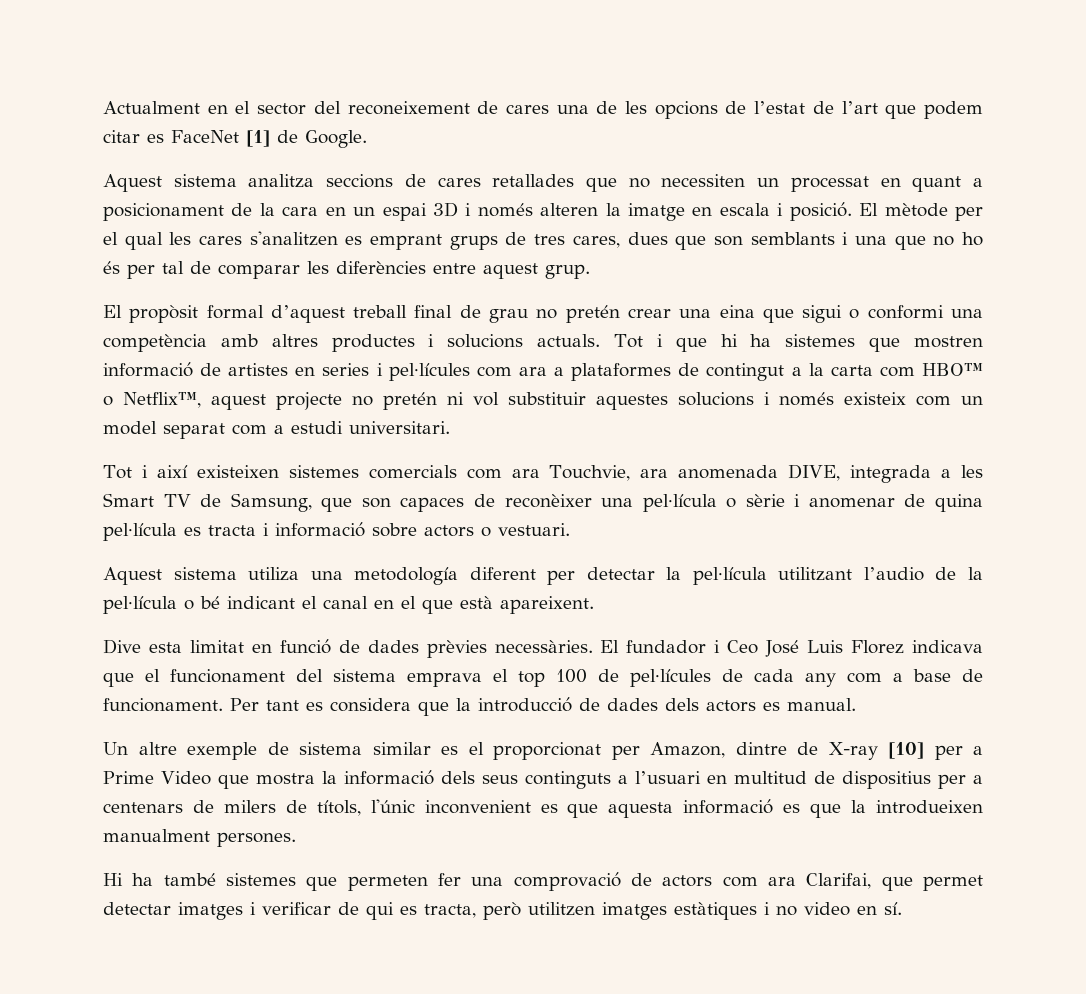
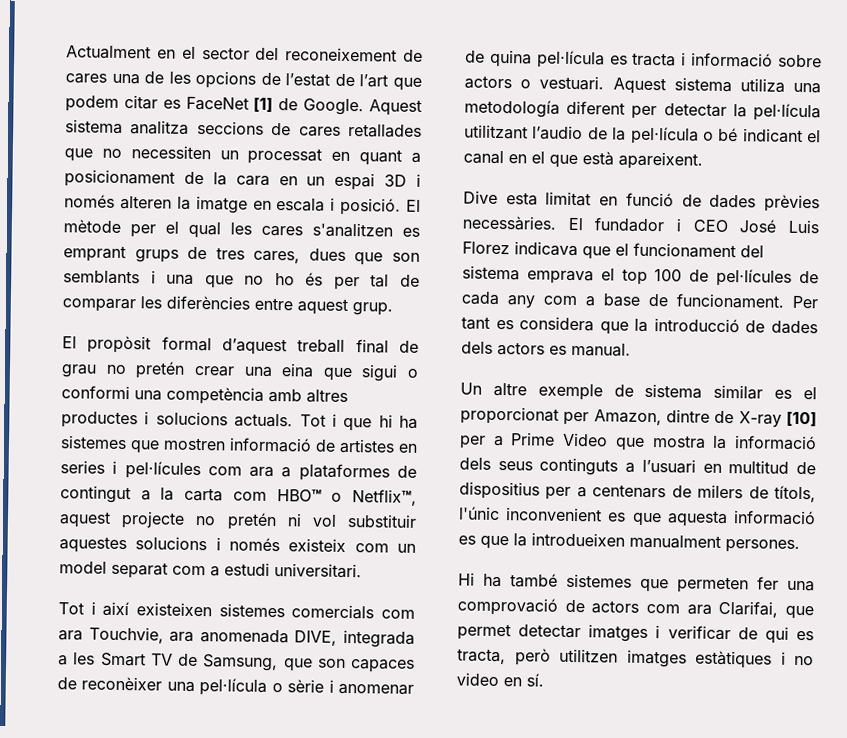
(367, 139) // -> (365, 107) none
(570, 529) // -> (605, 83) none
[727,640,759,654] Ceo -> [692,219,729,233] CEO

